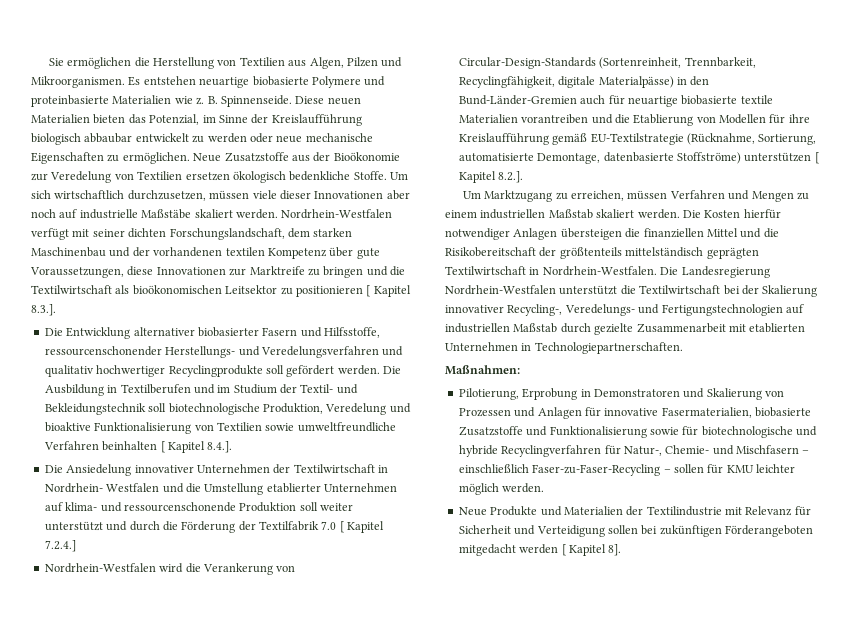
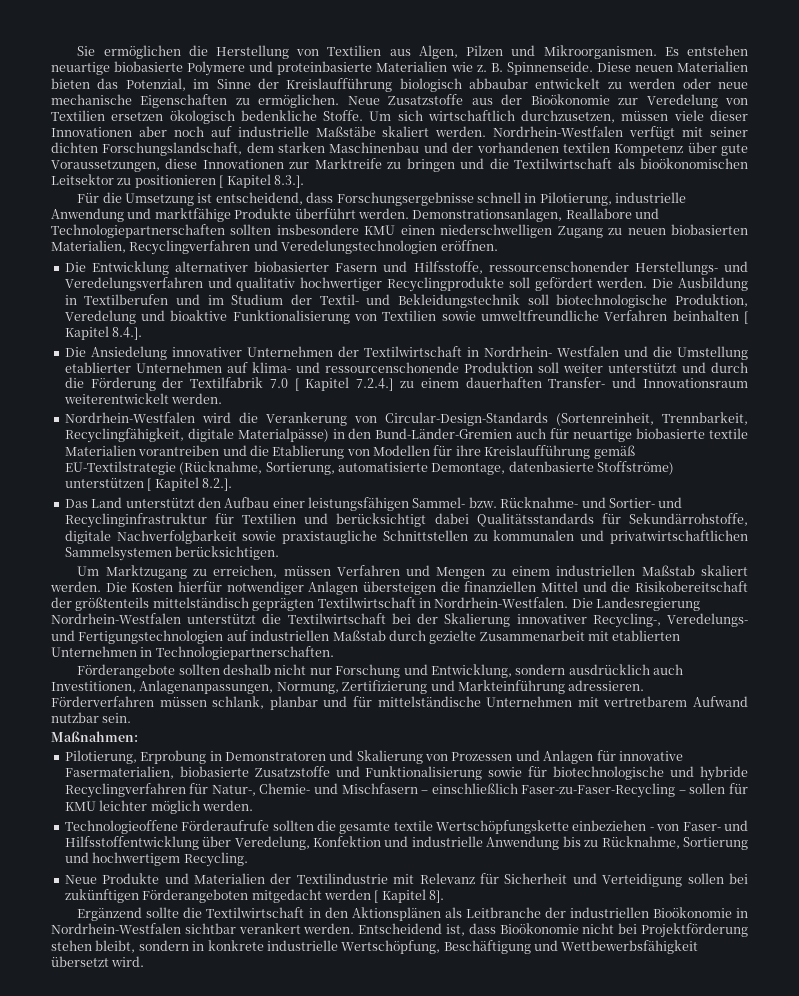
(56, 310) none -> [77,192,687,206] [51,208,659,222] [51,224,749,238] [51,240,498,255] // Für die Umsetzung ist entscheidend, dass Forschungsergebnisse schnell in Pilotierung, industrielle Anwendung und marktfähige Produkte überführt werden. Demonstrationsanlagen, Reallabore und Technologiepartnerschaften sollten insbesondere KMU einen niederschwelligen Zugang zu neuen biobasierten Materialien, Recyclingverfahren und Veredelungstechnologien eröffnen.
(76, 546) none -> [400,377,749,388] [63,393,223,404] zu einem dauerhaften Transfer- und Innovationsraum weiterentwickelt werden.
(524, 177) none -> [64,497,683,511] [64,513,748,528] [64,530,748,544] [64,546,280,561] // Das Land unterstützt den Aufbau einer leistungsfähigen Sammel- bzw. Rücknahme- und Sortier- und Recyclinginfrastruktur für Textilien und berücksichtigt dabei Qualitätsstandards für Sekundärrohstoffe, digitale Nachverfolgbarkeit sowie praxistaugliche Schnittstellen zu kommunalen und privatwirtschaftlichen Sammelsystemen berücksichtigen.
(683, 348) none -> [77,664,684,678] [51,680,645,694] [51,696,749,710] [51,712,132,723] // Förderangebote sollten deshalb nicht nur Forschung und Entwicklung, sondern ausdrücklich auch Investitionen, Anlagenanpassungen, Normung, Zertifizierung und Markteinführung adressieren. Förderverfahren müssen schlank, planbar und für mittelständische Unternehmen mit vertretbarem Aufwand nutzbar sein.
(545, 488) none -> [64,820,748,834] [64,836,748,850] [64,852,248,867] // Technologieoffene Förderaufrufe sollten die gesamte textile Wertschöpfungskette einbeziehen - von Faser- und Hilfsstoffentwicklung über Veredelung, Konfektion und industrielle Anwendung bis zu Rücknahme, Sortierung und hochwertigem Recycling.
(622, 550) none -> [77,907,748,921] [51,923,748,938] [51,940,699,954] [51,956,145,967] // Ergänzend sollte die Textilwirtschaft in den Aktionsplänen als Leitbranche der industriellen Bioökonomie in Nordrhein-Westfalen sichtbar verankert werden. Entscheidend ist, dass Bioökonomie nicht bei Projektförderung stehen bleibt, sondern in konkrete industrielle Wertschöpfung, Beschäftigung und Wettbewerbsfähigkeit übersetzt wird.

